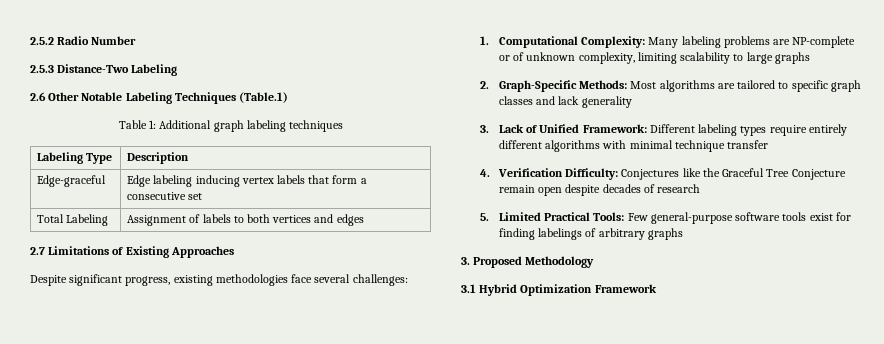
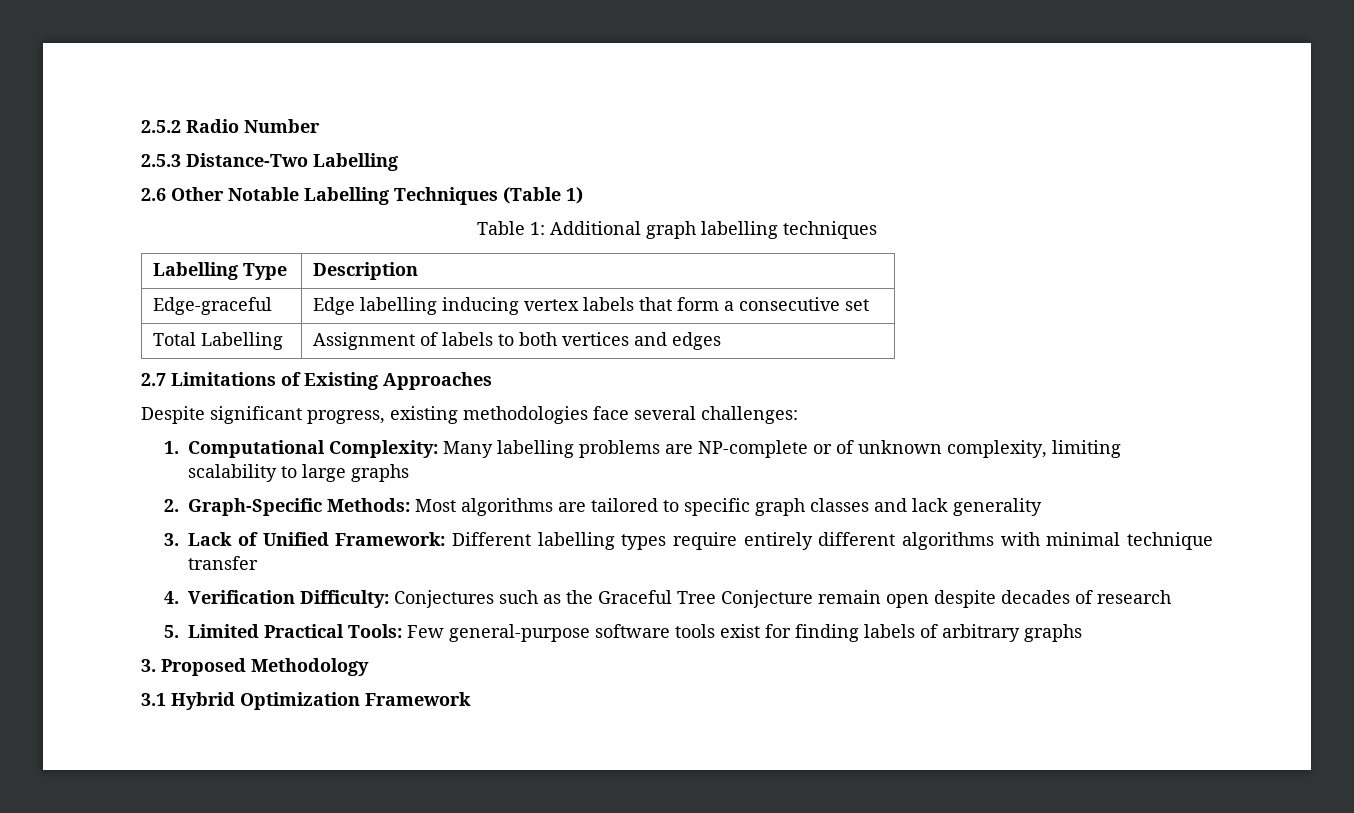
[131,64,178,76] Labeling -> [313,153,398,171] Labelling
[125,92,289,104] Labeling Techniques (Table.1) -> [304,187,583,205] Labelling Techniques (Table 1)
[246,120,286,132] labeling -> [701,221,778,239] labelling
[37,152,84,164] Labeling -> [153,262,239,280] Labelling
[153,175,193,187] labeling -> [360,297,438,315] labelling
[66,214,109,226] Labeling -> [201,332,284,350] Labelling
[681,36,721,48] labeling -> [497,440,575,458] labelling
[698,124,738,136] labeling -> [537,532,615,550] labelling
[682,168,701,177] like -> [499,590,562,604] such as
[538,228,583,240] labelings -> [864,624,916,638] labels

